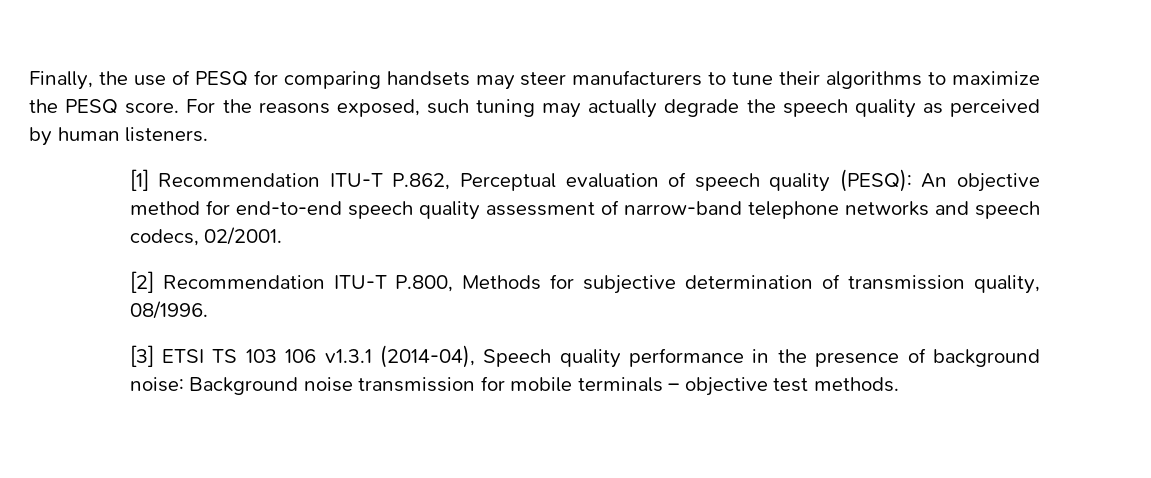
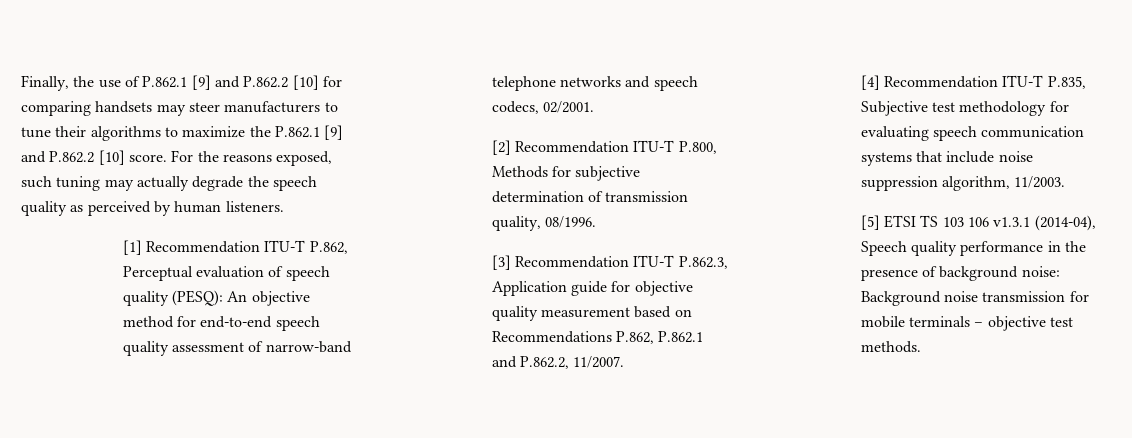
[194,71,248,86] PESQ -> [142,75,319,90] P.862.1 [9] and P.862.2 [10]
[65,99,119,114] PESQ -> [274,125,344,140] [21,150,125,165] P.862.1 [9] and P.862.2 [10]
(154, 356) none -> [515,255,728,269] [491,281,693,296] [491,306,692,321] [491,331,704,344] [491,356,625,369] [860,75,1086,90] [860,101,1069,116] [860,126,1085,141] [860,151,1033,166] [860,176,1066,191] [860,215,880,230] Recommendation ITU-T P.862.3, Application guide for objective quality measurement based on Recommendations P.862, P.862.1 and P.862.2, 11/2007. // [4] Recommendation ITU-T P.835, Subjective test methodology for evaluating speech communication systems that include noise suppression algorithm, 11/2003. // [5]

